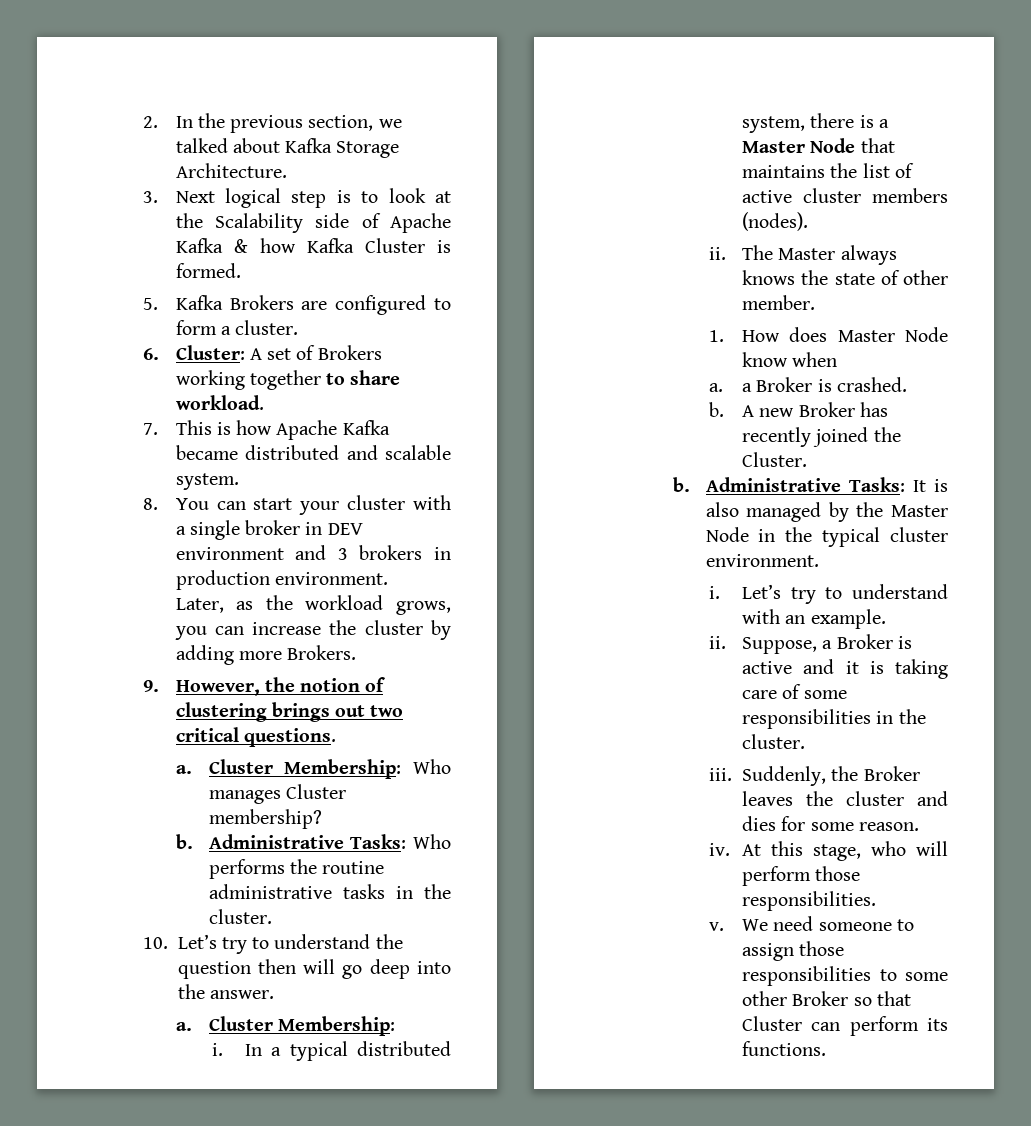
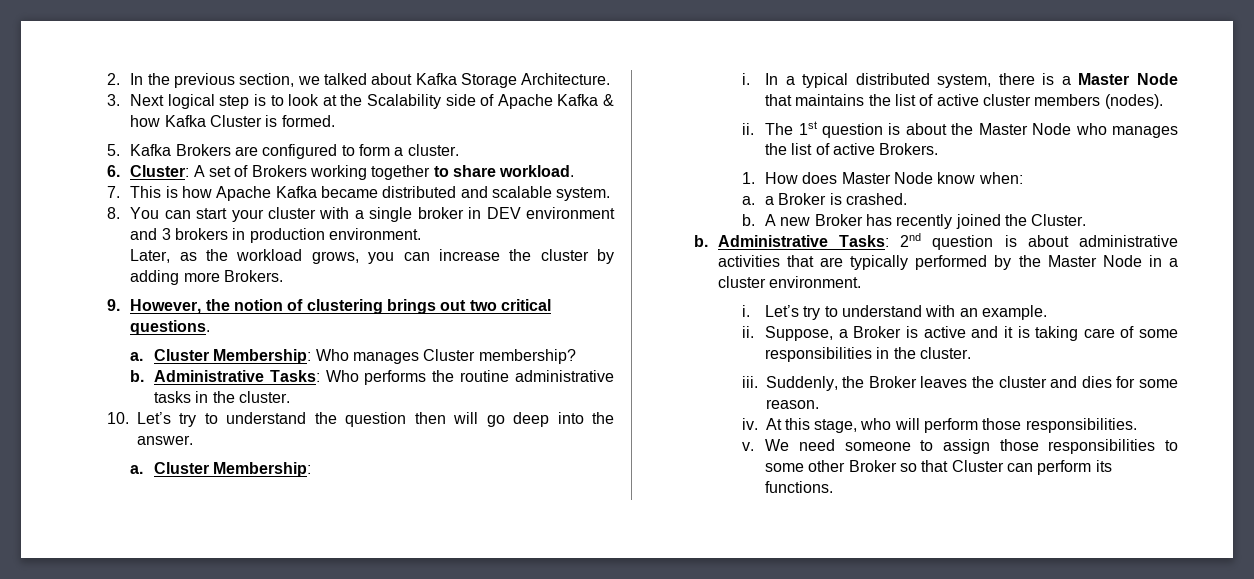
[778,245,897,265] [742,270,948,285] [742,295,816,310] Master always knows the state of other member. -> [798,121,1178,138] [765,143,939,155] 1st question is about the Master Node who manages the list of active Brokers.
[792,352,838,367] when -> [978,172,1023,184] when:
[912,479,948,492] [705,502,822,522] It is also managed -> [900,233,1178,250] [717,255,988,270] 2nd question is about administrative activities that are typically performed
[785,527,881,547] the typical -> [1169,258,1178,267] a

